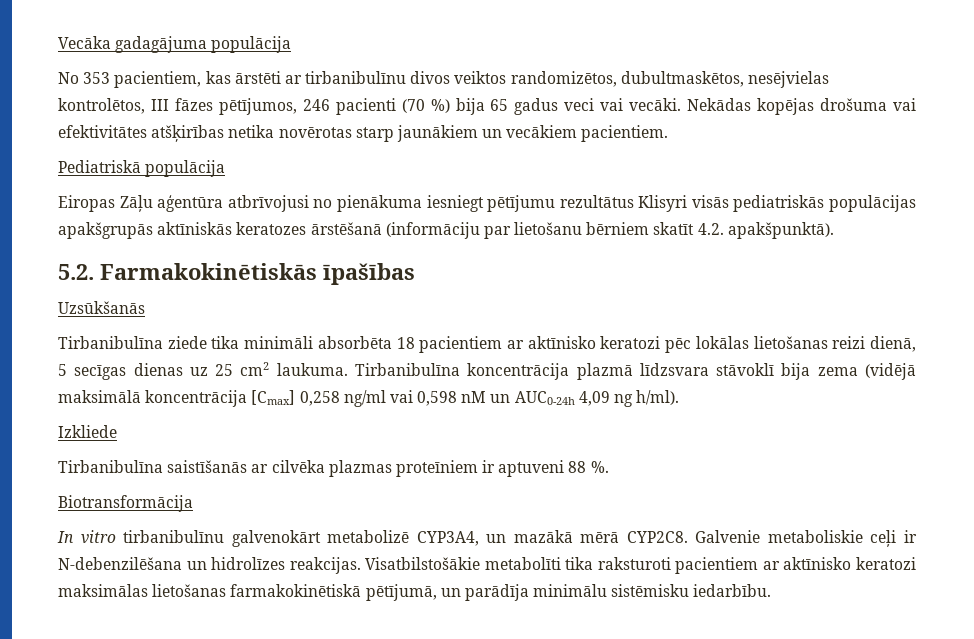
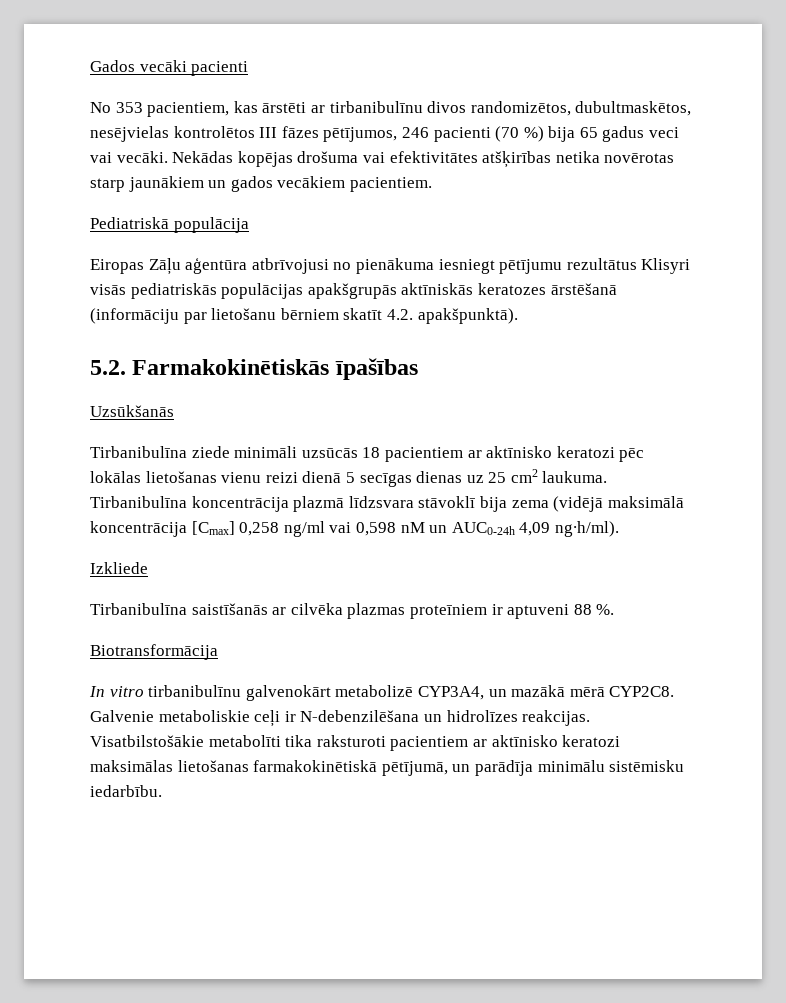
[58,36,292,53] Vecāka gadagājuma populācija -> [90,60,249,76] Gados vecāki pacienti
[454,71,507,84] veiktos -> (467, 107) none
[58,98,145,114] kontrolētos, -> [173,126,255,138] kontrolētos
(503, 133) none -> [230,176,273,192] gados
[211,336,392,349] tika minimāli absorbēta -> [234,446,358,458] minimāli uzsūcās
[832,336,916,352] reizi dienā, -> [221,471,342,483] vienu reizi dienā
[614,390,680,407] ng h/ml). -> [554,521,619,537] ng∙h/ml).

